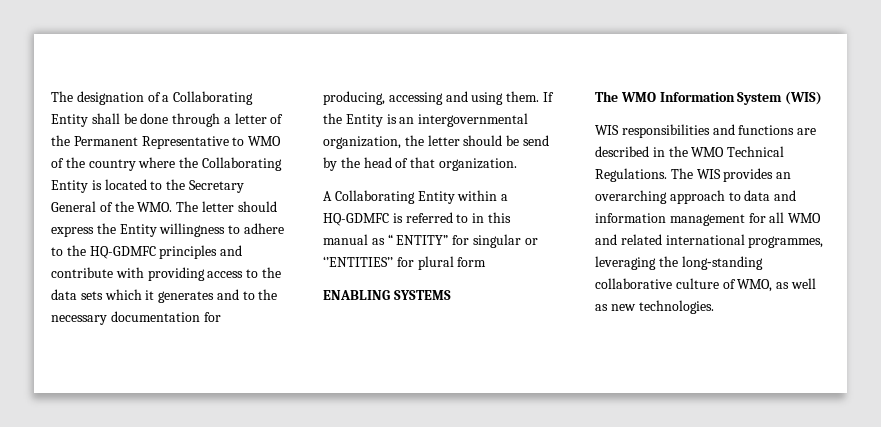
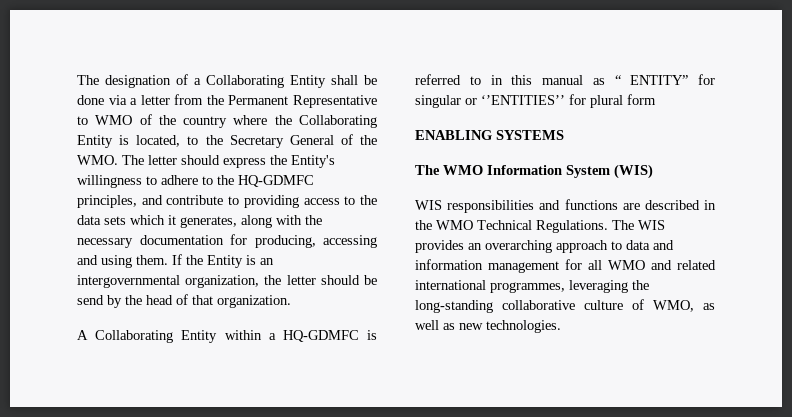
[172,113,221,127] through -> [108,95,127,105] via
[270,114,284,124] of -> [174,94,204,105] from
[104,179,147,190] located -> [136,135,181,147] located,
[119,224,157,237] Entity -> [291,155,335,168] Entity's
[159,245,218,259] principles -> [77,195,137,208] principles,
[115,267,144,278] with -> [228,196,240,205] to
[158,289,255,303] generates and to -> [180,215,302,228] generates, along with

